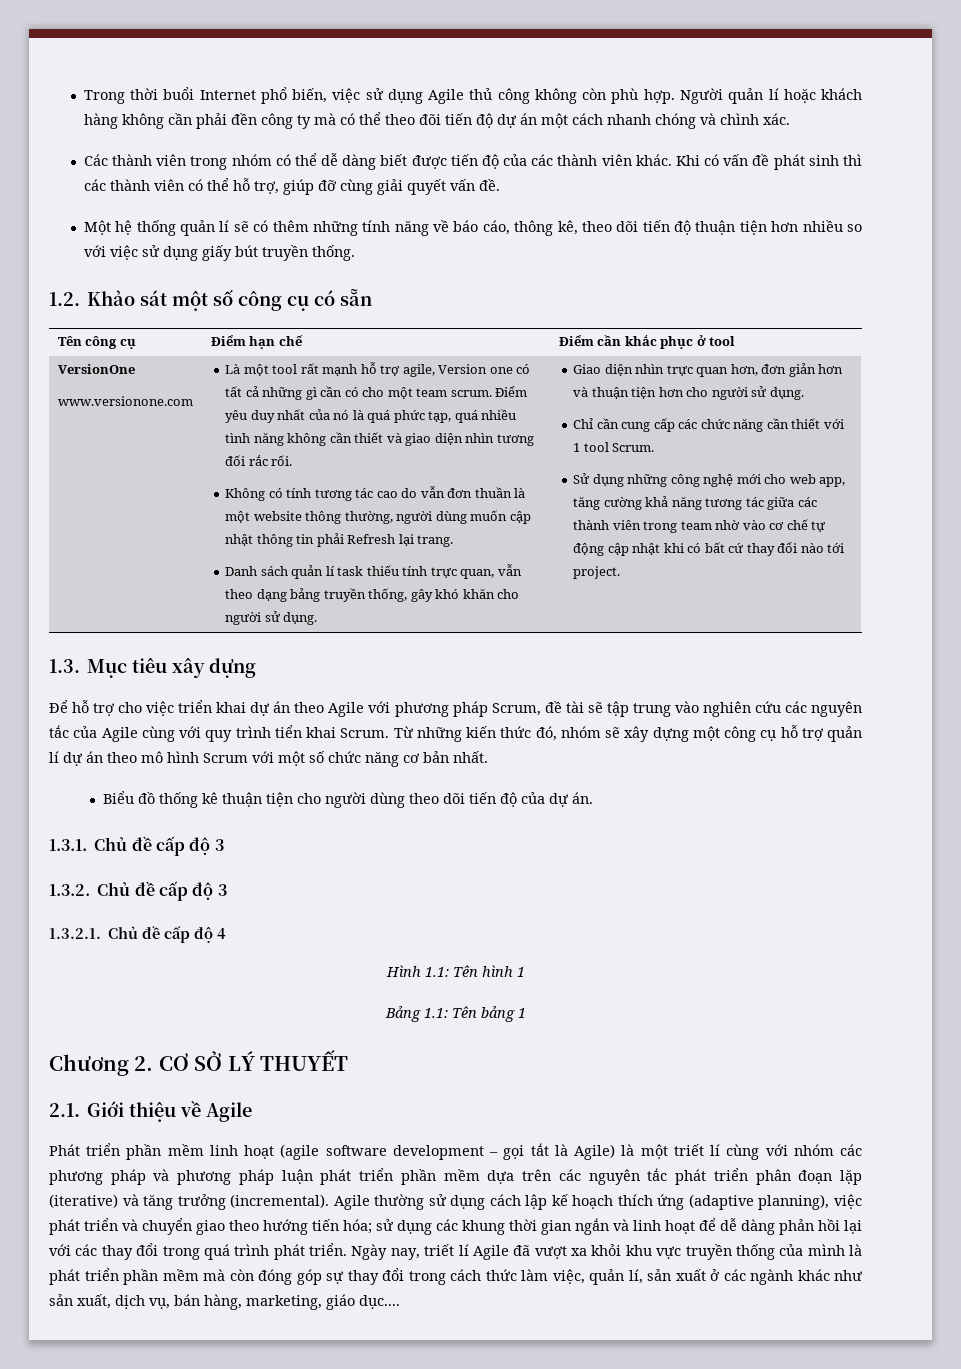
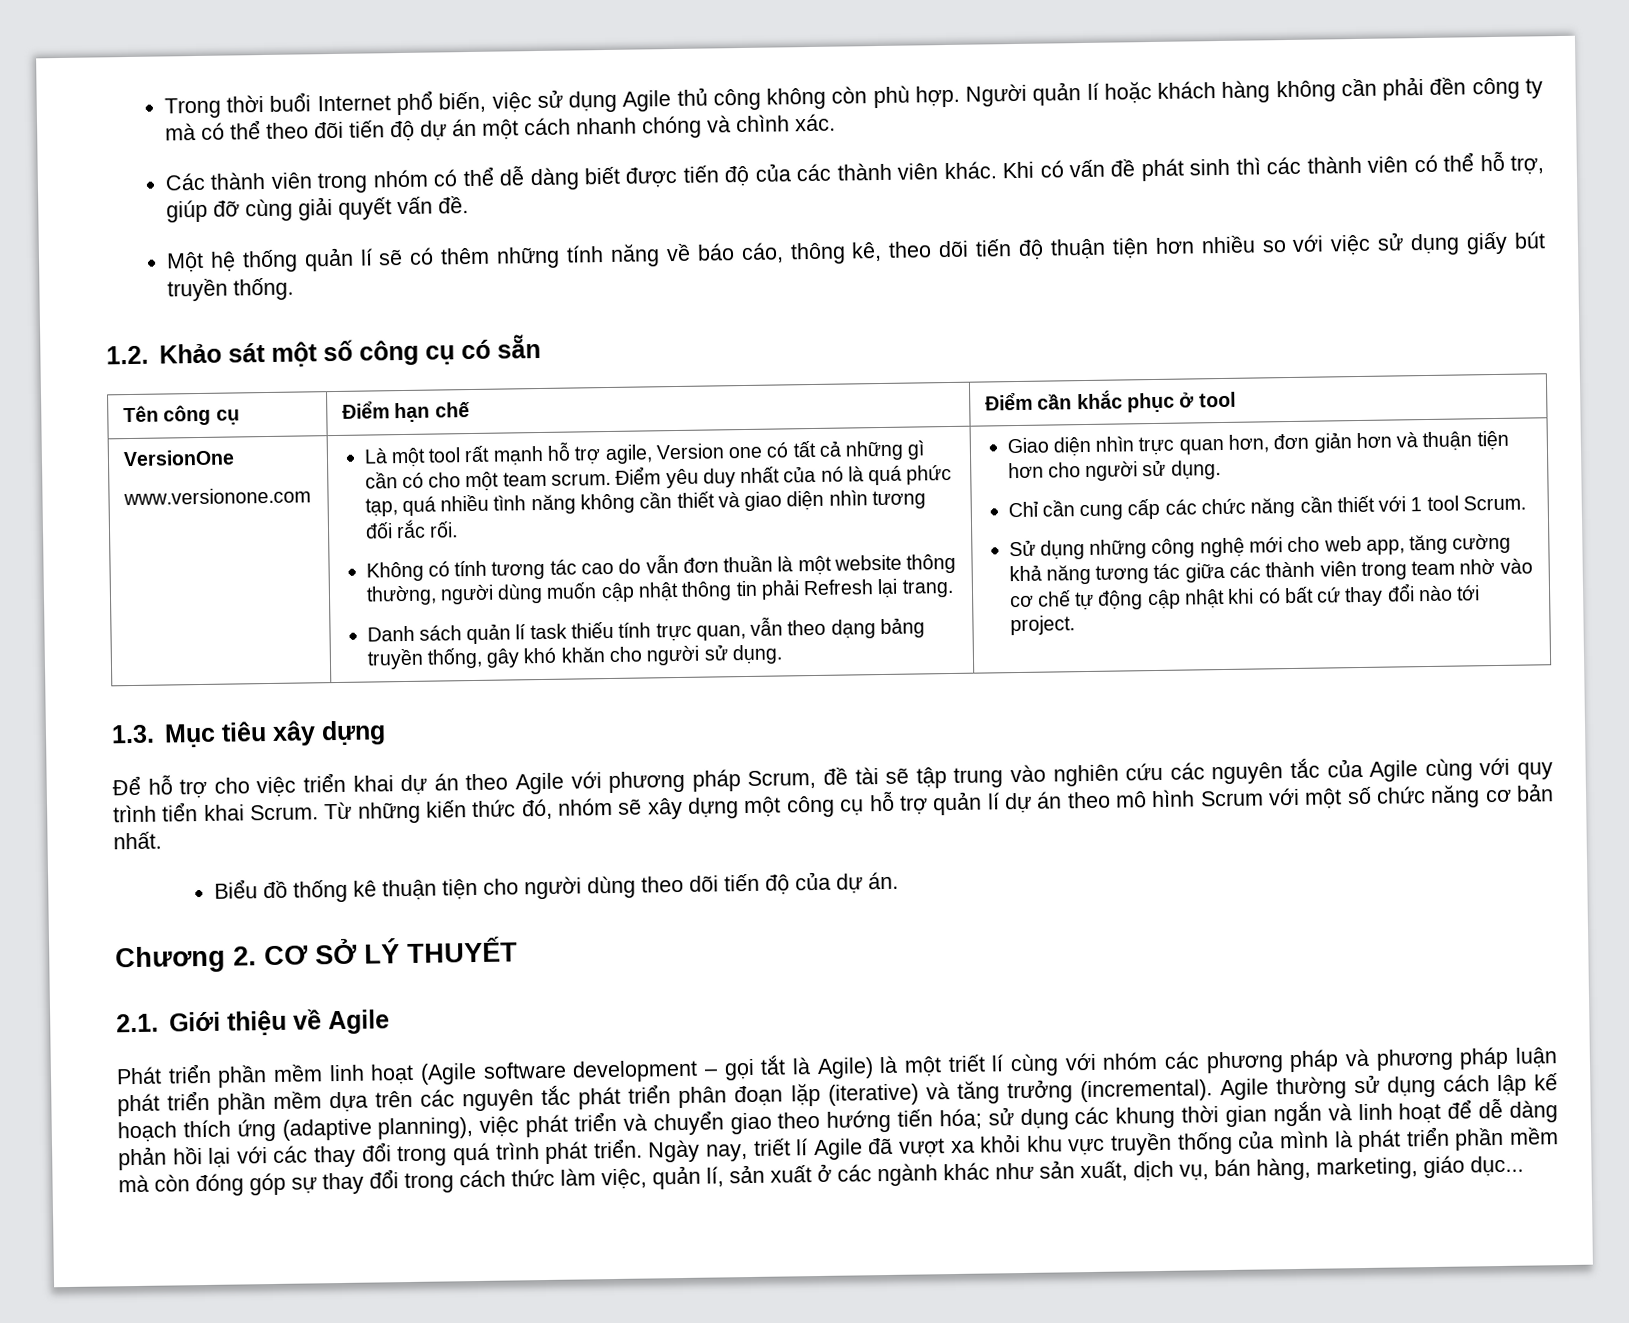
[49,836,224,856] [49,881,227,901] [49,926,227,943] [385,965,525,977] [384,1006,526,1022] // 1.3.1. Chủ đề cấp độ 3 // 1.3.2. Chủ đề cấp độ 3 // 1.3.2.1. Chủ đề cấp độ 4 // Hình 1.1: Tên hình 1 // Bảng 1.1: Tên bảng 1 -> (900, 880) none
[280,1144,320,1160] (agile -> [419,1063,477,1085] (Agile
[359,1295,400,1309] dục.... -> [1470,1155,1524,1177] dục...

